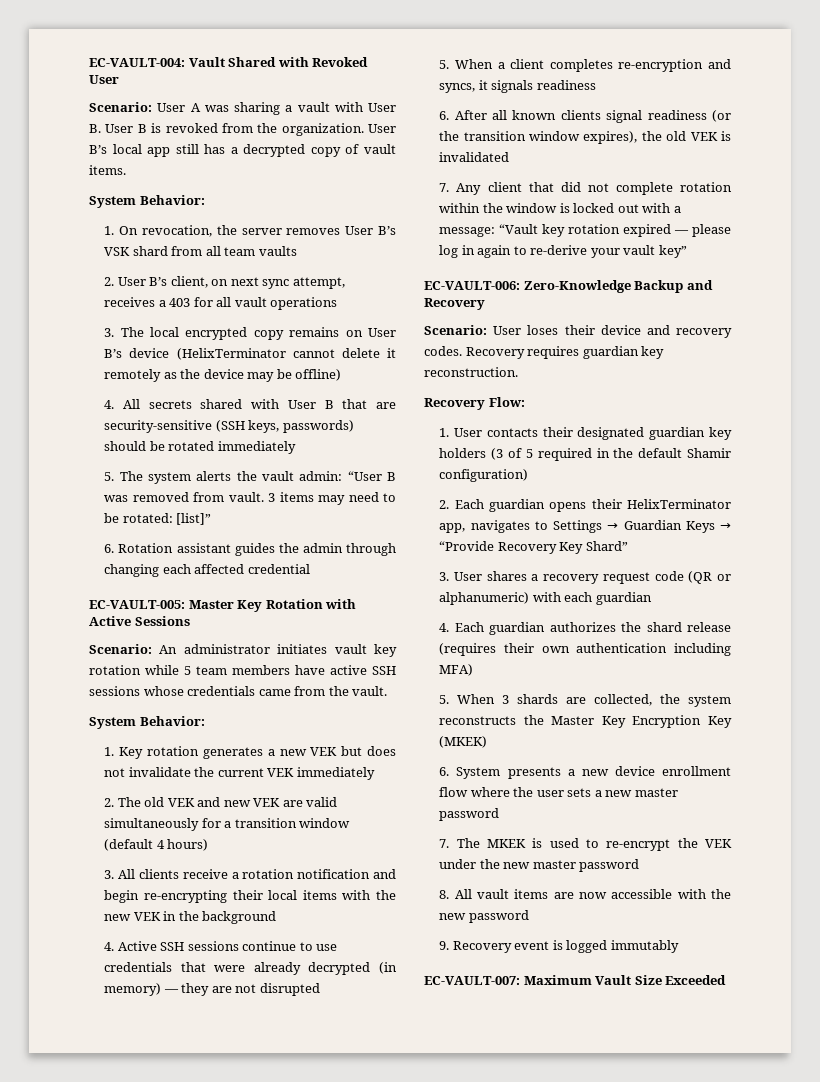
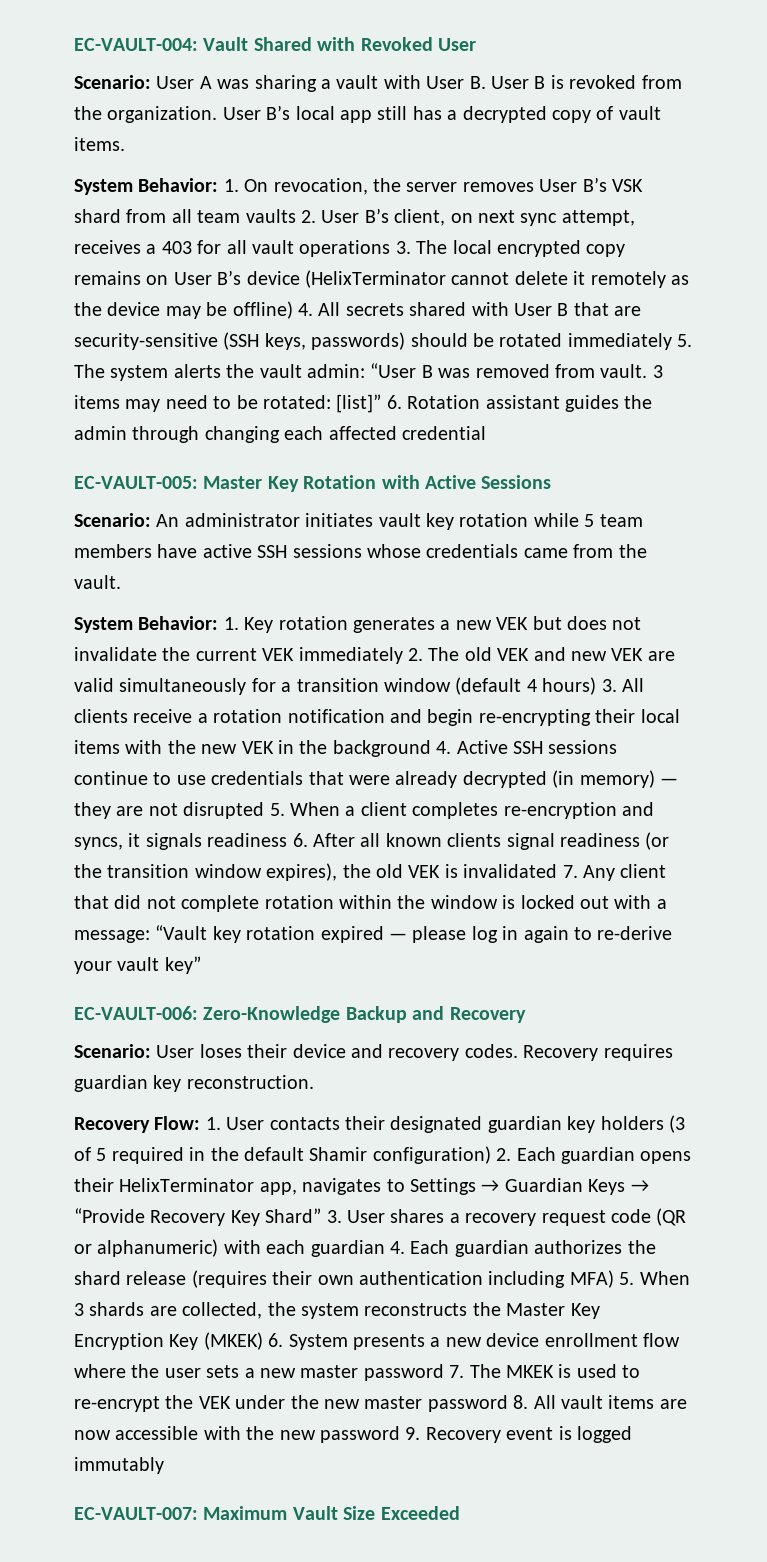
(205, 200) // -> (219, 185) none
(297, 251) // -> (296, 216) none
(338, 303) // -> (391, 248) none
(342, 375) // -> (293, 310) none
(296, 447) // -> (672, 341) none
(212, 519) // -> (382, 403) none
(205, 721) // -> (219, 623) none
(375, 773) // -> (403, 655) none
(209, 845) // -> (597, 686) none
(277, 917) // -> (431, 748) none
(320, 989) // -> (265, 810) none
(596, 85) // -> (288, 840) none
(510, 157) // -> (558, 871) none
(525, 402) // -> (201, 1123) none
(529, 475) // -> (491, 1155) none
(628, 546) // -> (322, 1215) none
(652, 598) // -> (385, 1248) none
(474, 670) // -> (614, 1279) none
(488, 742) // -> (263, 1341) none
(500, 814) // -> (444, 1372) none
(640, 865) // -> (508, 1403) none
(529, 916) // -> (400, 1434) none

